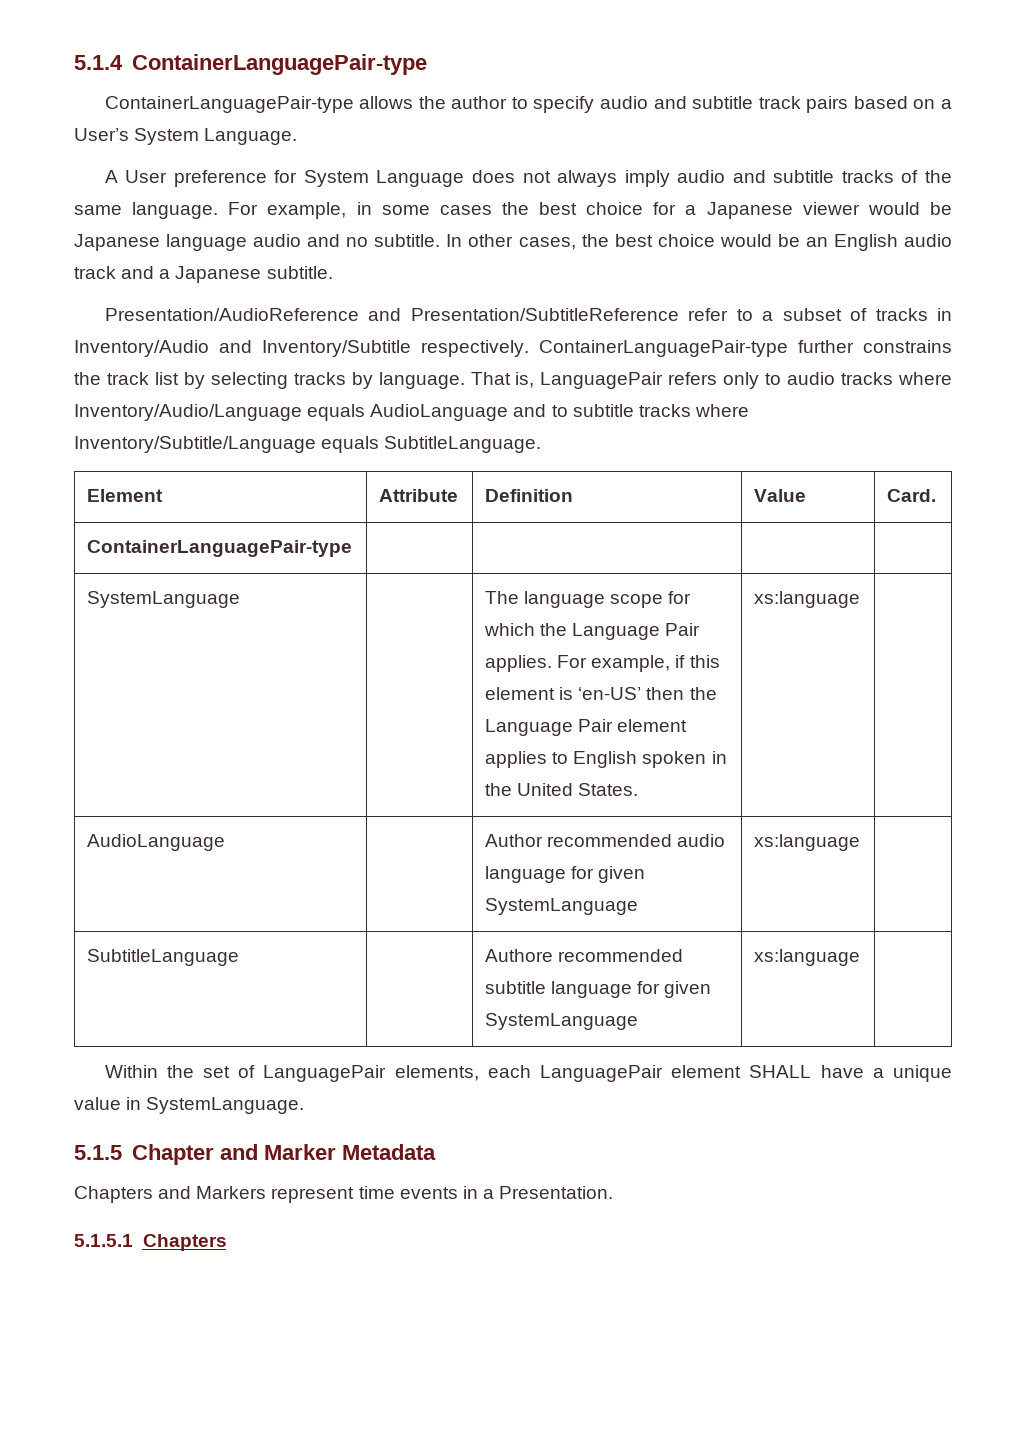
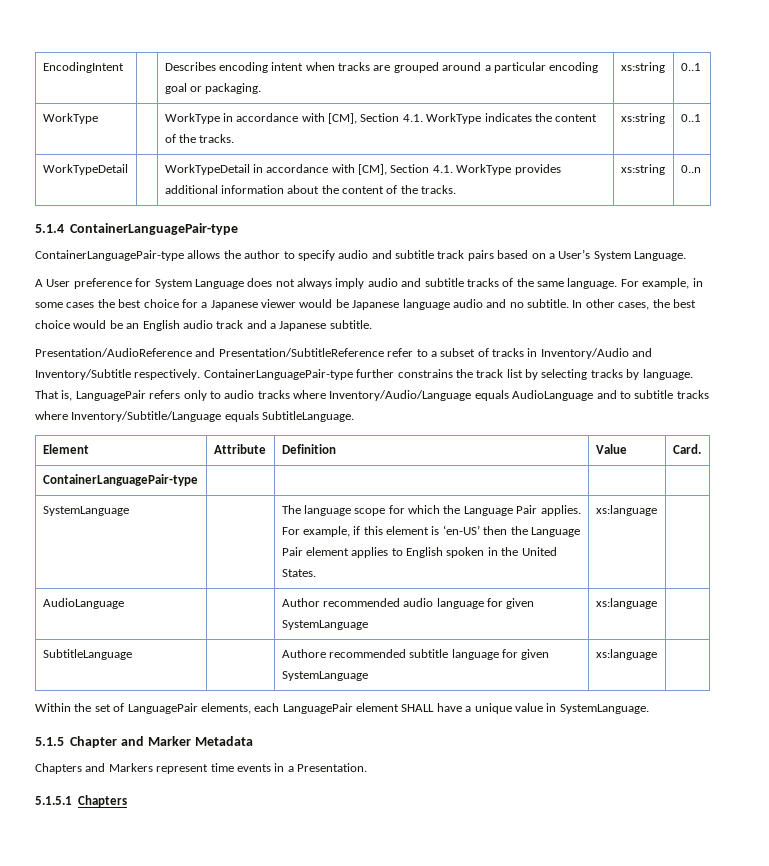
(74, 62) none -> [42,62,124,73] [164,62,599,73] [164,83,262,94] [620,62,665,73] [680,63,701,71] [42,113,98,124] [164,113,598,124] [164,134,235,143] [620,113,665,124] [680,114,701,122] [42,164,128,175] [164,164,561,175] [164,185,457,194] [620,164,665,175] [680,165,701,173] EncodingIntent | | Describes encoding intent when tracks are grouped around a particular encoding goal or packaging. | xs:string | 0..1 // WorkType | | WorkType in accordance with [CM], Section 4.1. WorkType indicates the content of the tracks. | xs:string | 0..1 // WorkTypeDetail | | WorkTypeDetail in accordance with [CM], Section 4.1. WorkType provides additional information about the content of the tracks. | xs:string | 0..n //

